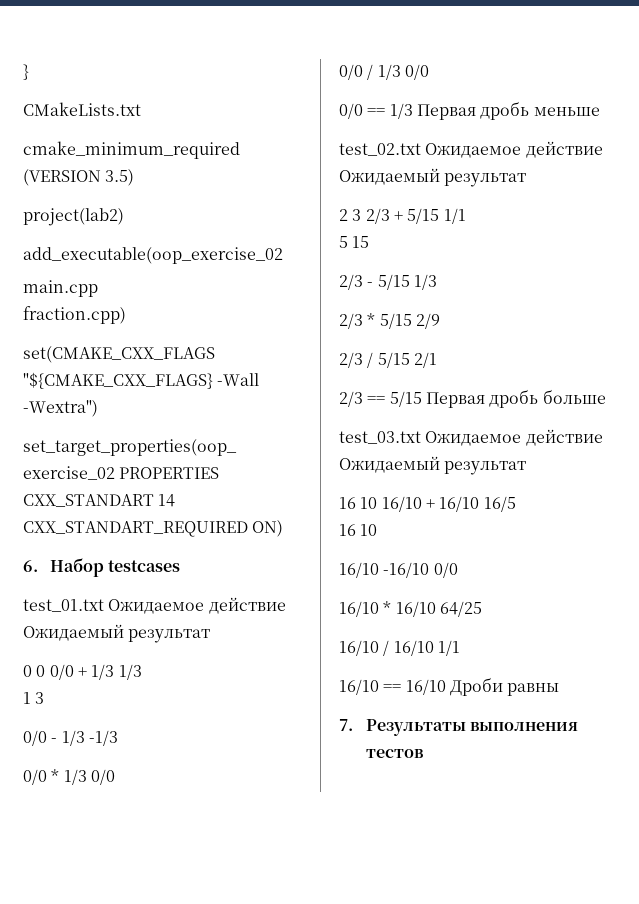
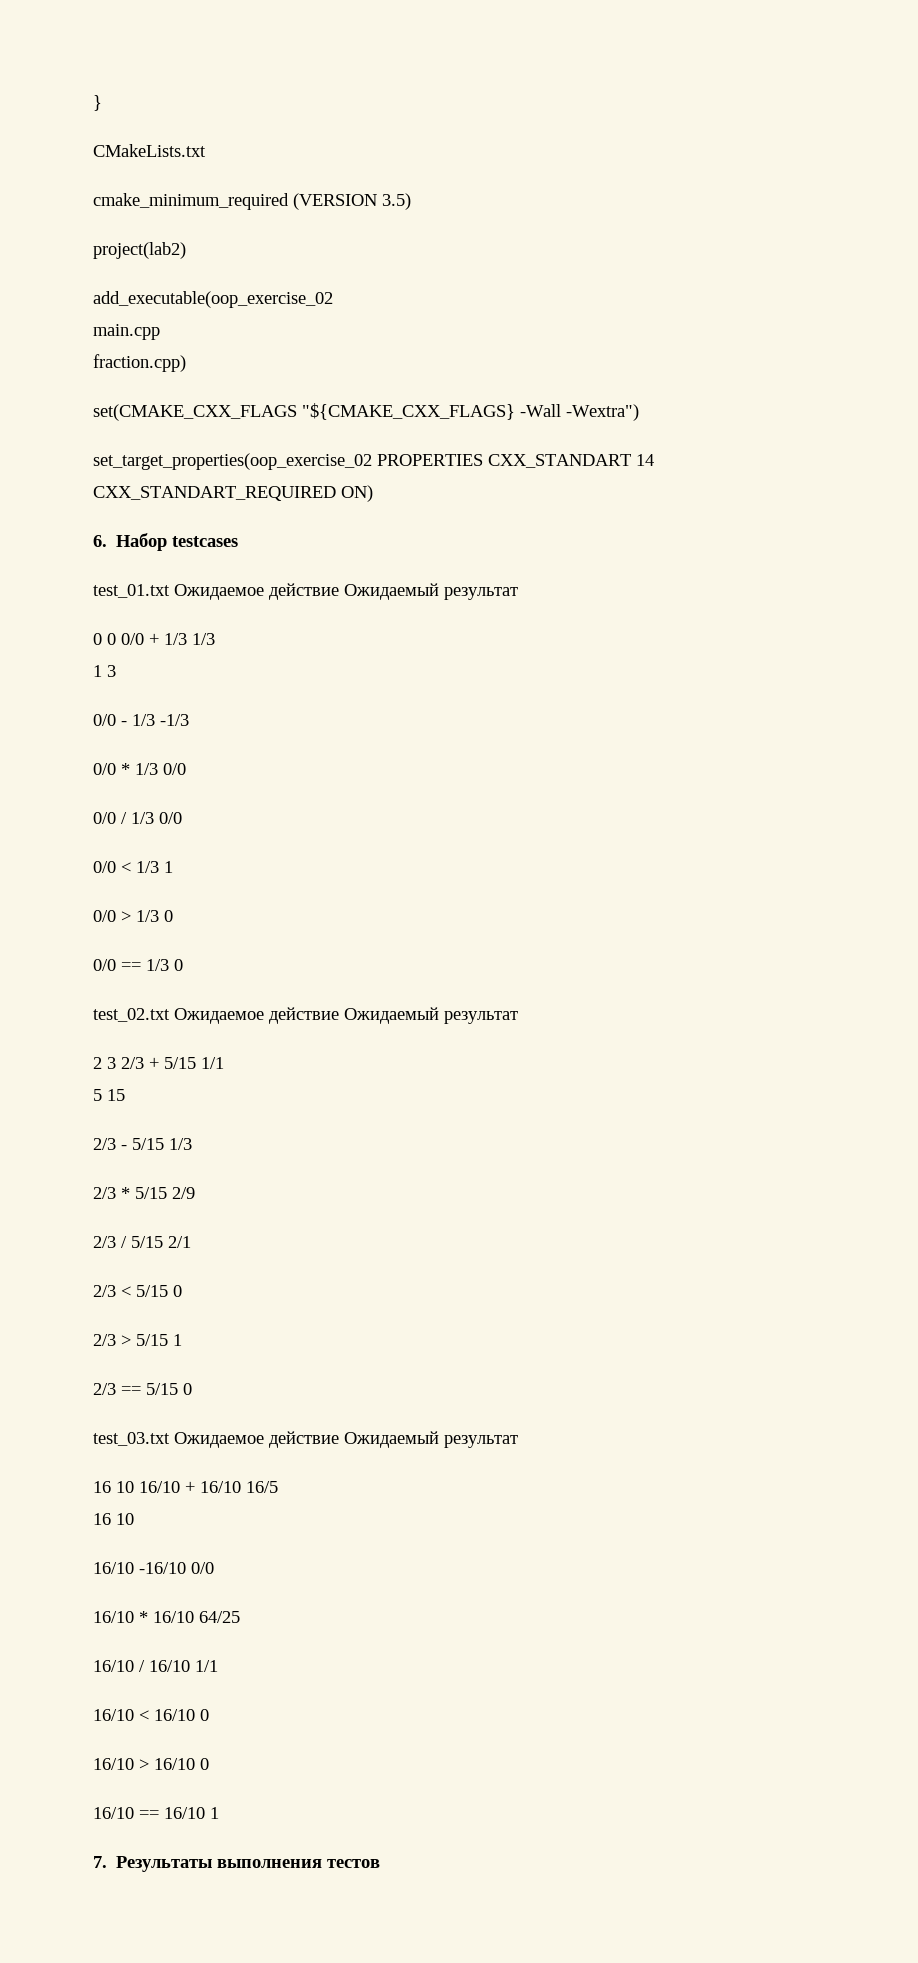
(429, 72) none -> [93,861,173,873] [93,910,173,922] // 0/0 < 1/3 1 // 0/0 > 1/3 0
[416,101,600,120] Первая дробь меньше -> [174,959,183,971] 0
(437, 360) none -> [93,1285,182,1297] [93,1334,182,1346] // 2/3 < 5/15 0 // 2/3 > 5/15 1
[425,389,606,408] Первая дробь больше -> [183,1383,192,1395] 0
(460, 648) none -> [93,1709,209,1721] [93,1758,209,1770] // 16/10 < 16/10 0 // 16/10 > 16/10 0
[449,677,560,696] Дроби равны -> [210,1807,219,1819] 1

